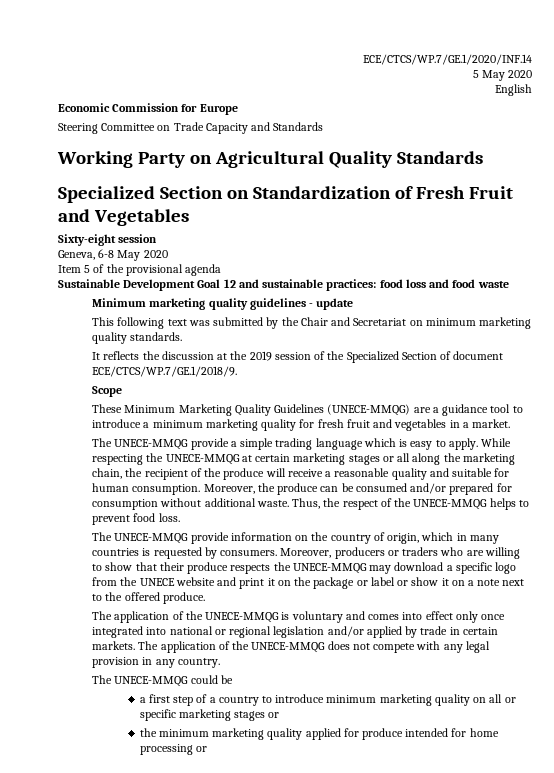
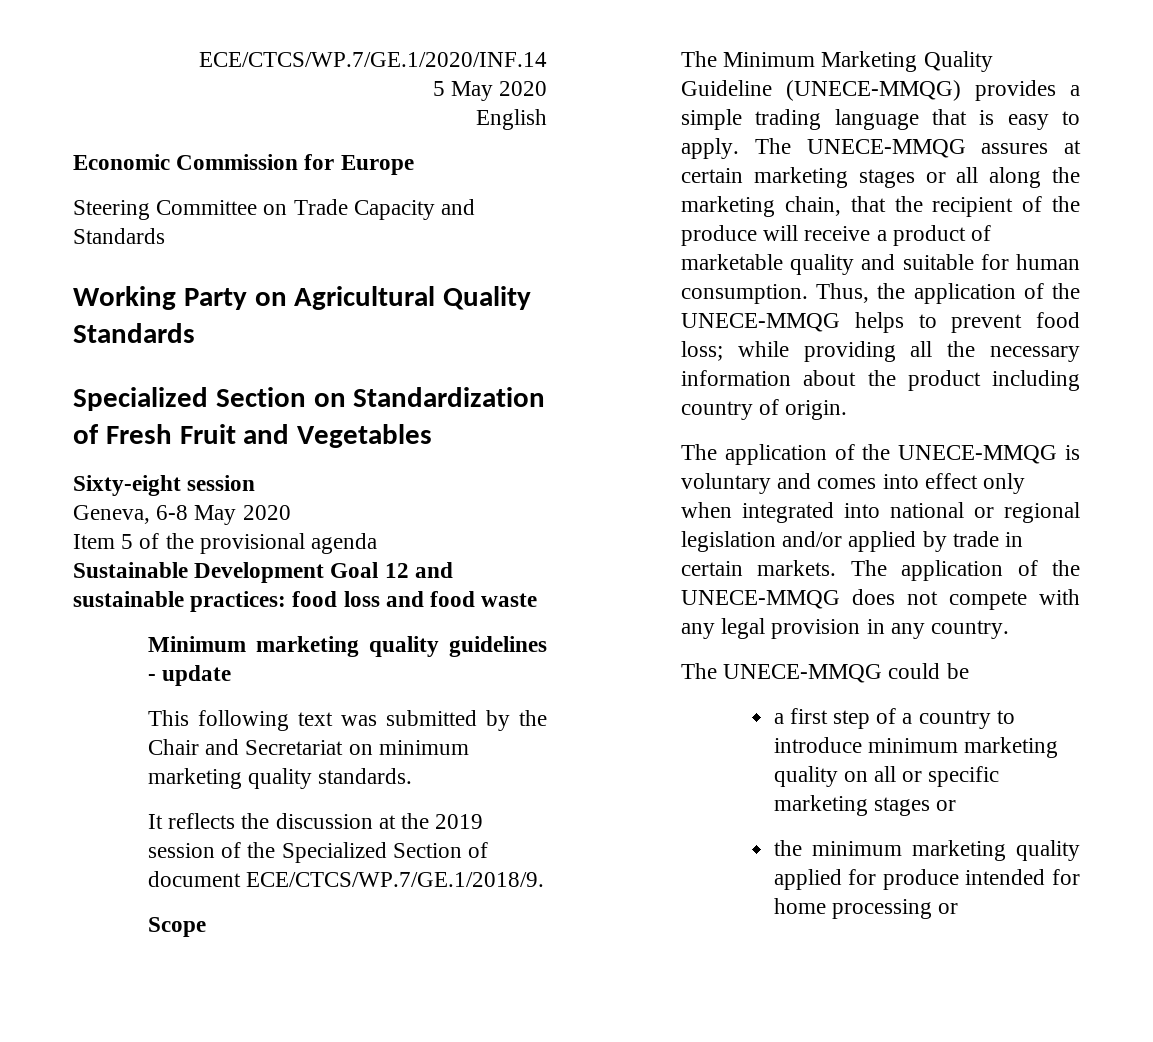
[92,404,123,413] These -> [681,51,718,67] The
[274,404,523,416] [92,419,511,431] [92,438,229,450] Guidelines (UNECE-MMQG) are a guidance tool to introduce a minimum marketing quality for fresh fruit and vegetables in a market. // The UNECE-MMQG provide -> [681,80,1057,101] Guideline (UNECE-MMQG) provides
[363,438,396,447] which -> [932,109,968,125] that
[481,438,512,447] [92,453,240,465] While respecting the UNECE-MMQG -> [754,138,1049,158] The UNECE-MMQG assures
(123, 473) none -> [850,196,886,212] that
[334,468,390,477] reasonable -> [892,225,992,246] [681,254,784,270] product of marketable
[203,483,512,495] [92,498,289,510] Moreover, the produce can be consumed and/or prepared for consumption without additional waste. -> (809, 294) none
[342,500,378,510] respect -> [913,283,1016,304] application
[158,513,180,522] [92,532,499,544] [92,547,520,559] [92,562,517,574] [92,577,525,589] [92,592,205,604] loss. // The UNECE-MMQG provide information on the country of origin, which in many countries is requested by consumers. Moreover, producers or traders who are willing to show that their produce respects the UNECE-MMQG may download a specific logo from the UNECE website and print it on the package or label or show it on a note next to the offered produce. -> [681,341,1080,362] [681,370,1080,391] [681,399,848,420] loss; while providing all the necessary information about the product including country of origin.
[481,614,506,620] once -> [681,502,733,518] when

